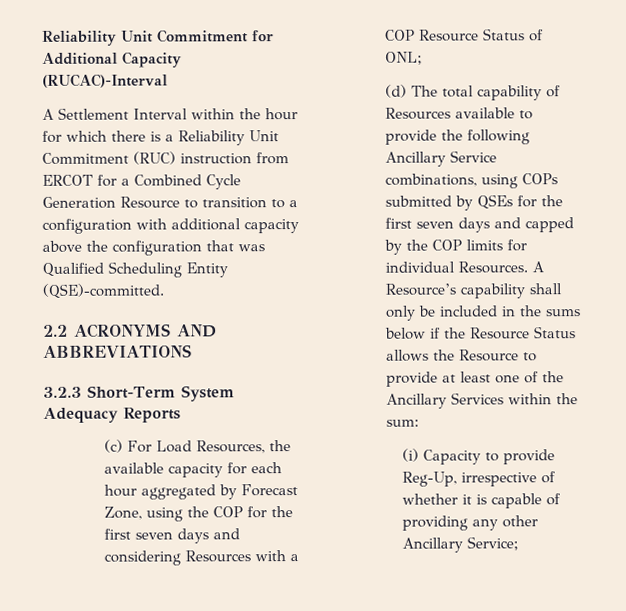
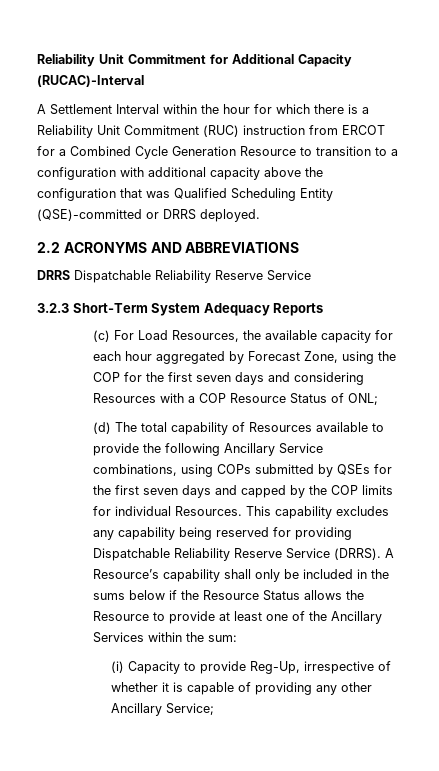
[42,283,164,299] (QSE)-committed. -> [37,209,260,222] (QSE)-committed or DRRS deployed.
(192, 351) none -> [37,270,311,283] // DRRS Dispatchable Reliability Reserve Service
(528, 267) none -> [245,506,389,519] [92,527,352,540] [92,548,381,561] This capability excludes any capability being reserved for providing Dispatchable Reliability Reserve Service (DRRS).

